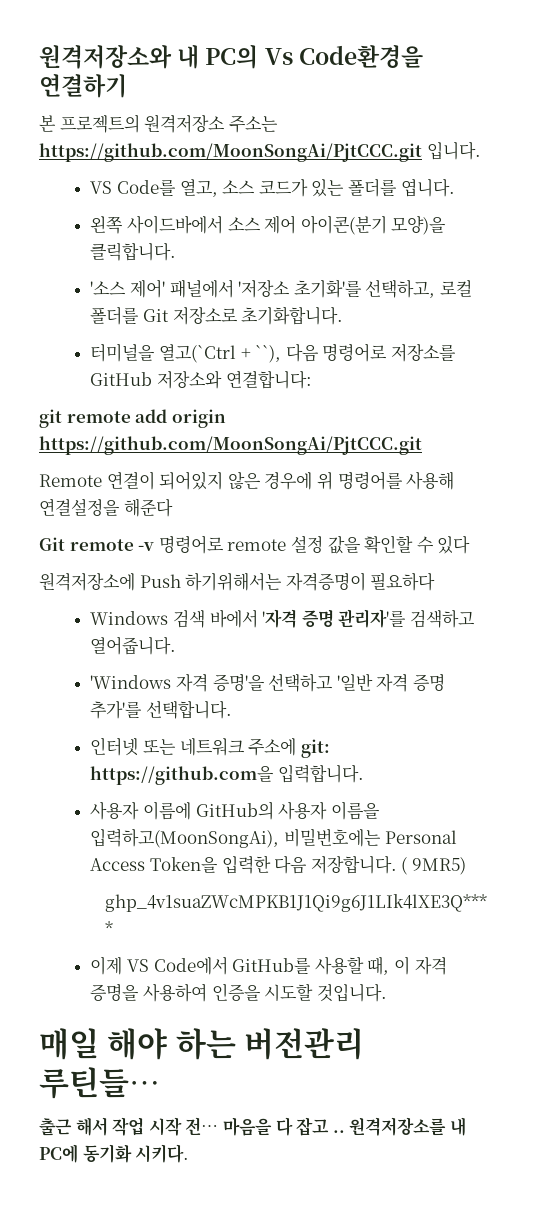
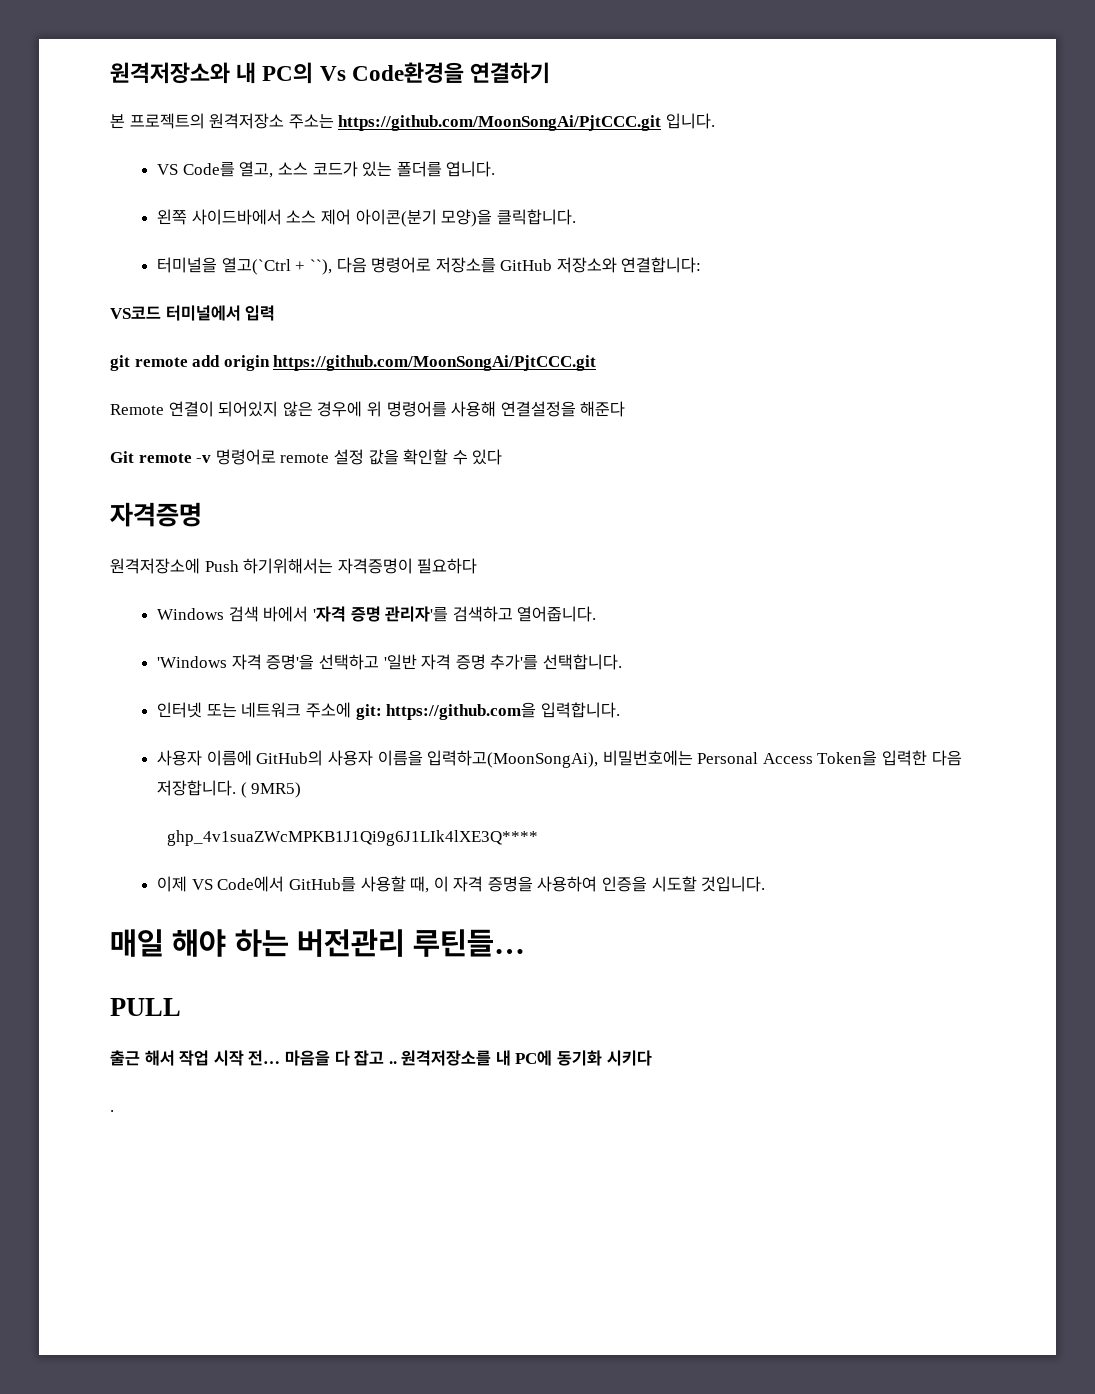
[90,279,473,298] [90,306,344,325] // '소스 제어' 패널에서 '저장소 초기화'를 선택하고, 로컬 폴더를 Git 저장소로 초기화합니다. -> (576, 217) none
(312, 379) none -> [110,305,276,321] // VS코드 터미널에서 입력
(471, 545) none -> [110,502,202,527] // 자격증명
(160, 1083) none -> [110,998,181,1016] // PULL
[135,1144,190,1163] 시키다. -> [606,1050,652,1066] [110,1110,114,1112] 시키다 // .

